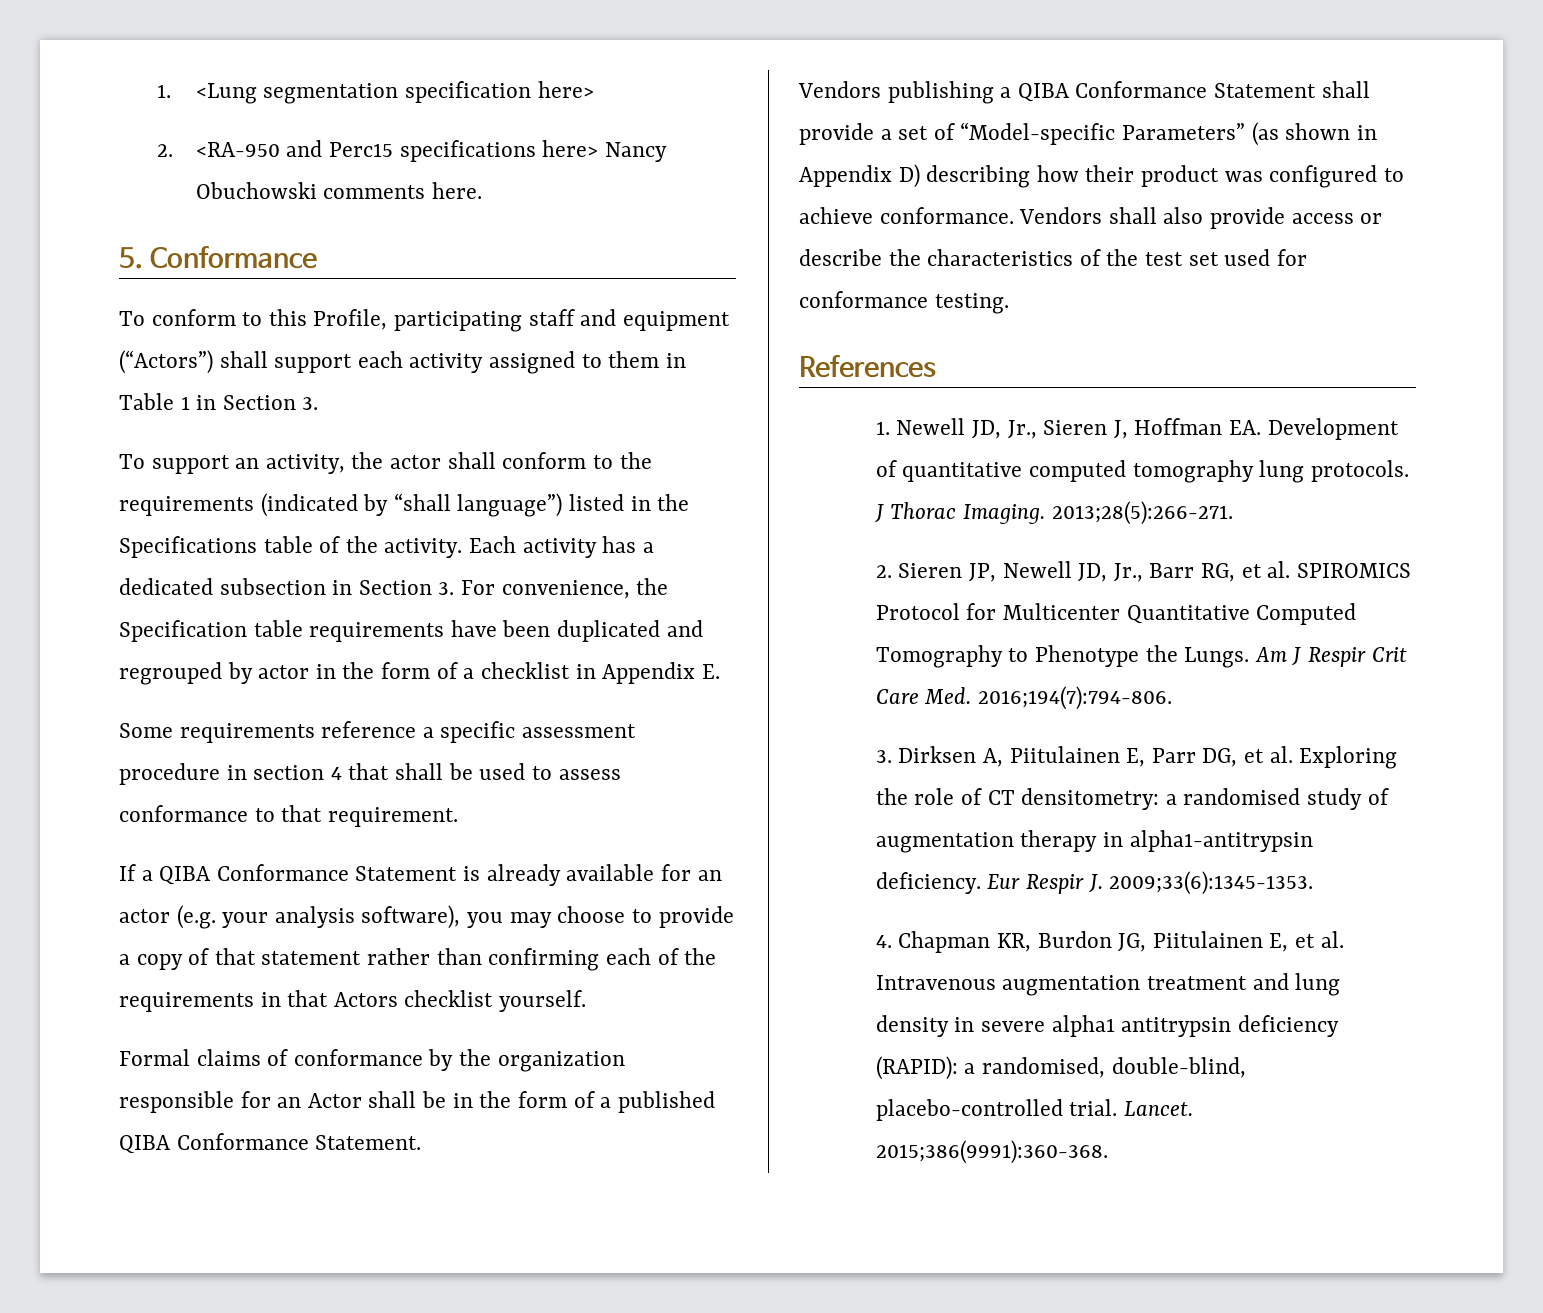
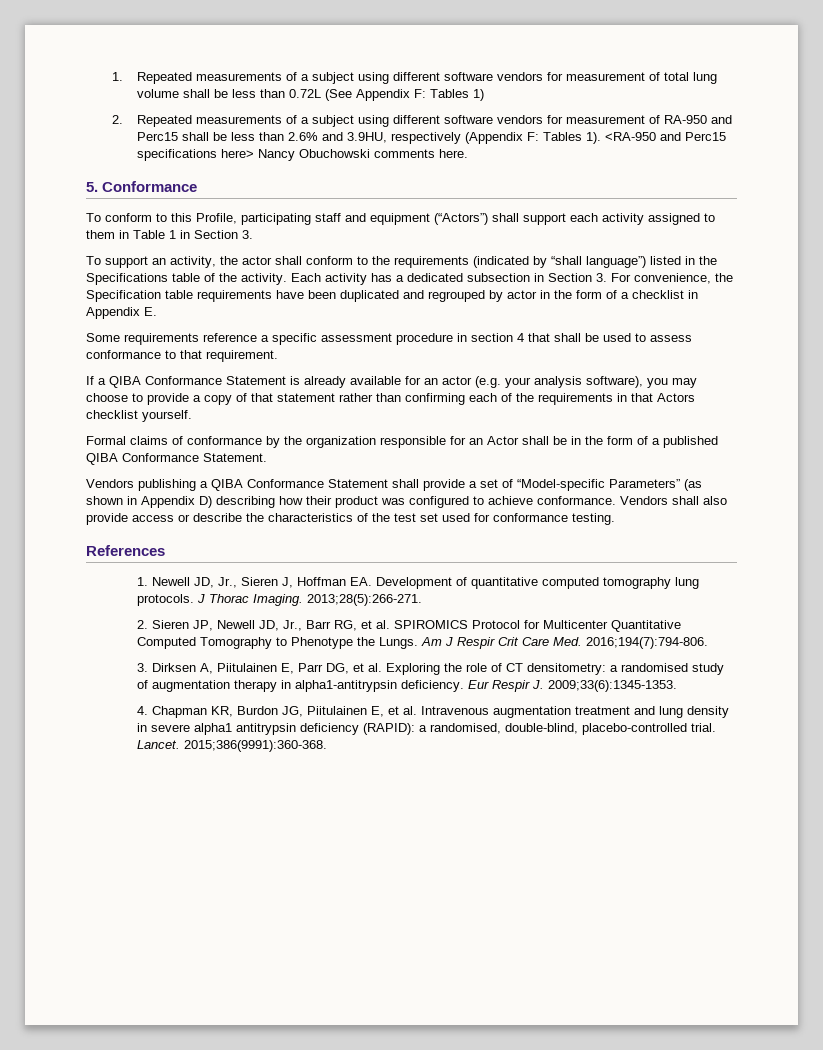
[157,81,594,104] [157,144,174,157] 1. <Lung segmentation specification here> // 2. -> [111,72,718,84] [137,89,485,101] [111,115,733,127] [137,132,602,144] 1. Repeated measurements of a subject using different software vendors for measurement of total lung volume shall be less than 0.72L (See Appendix F: Tables 1) // 2. Repeated measurements of a subject using different software vendors for measurement of RA-950 and Perc15 shall be less than 2.6% and 3.9HU, respectively (Appendix F: Tables 1).

